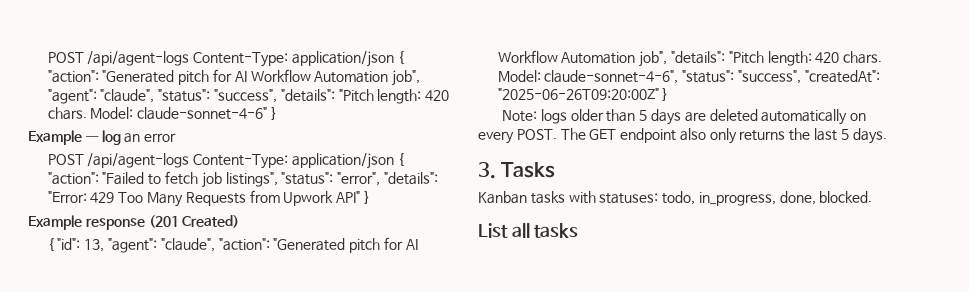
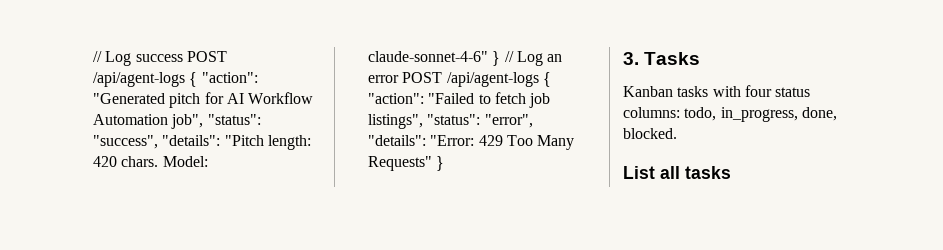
[47,51,395,67] POST /api/agent-logs Content-Type: application/json -> [93,51,228,66] [93,72,186,87] // Log success POST /api/agent-logs
[47,89,155,104] "agent": "claude", -> (204, 121) none
[28,130,121,145] // Example — log -> [504,51,544,66] // Log
[47,153,395,169] // POST /api/agent-logs Content-Type: application/json -> [402,72,539,87] POST /api/agent-logs
[185,190,370,206] [28,215,240,230] [47,237,418,253] [497,50,883,67] [497,70,880,84] [497,88,669,101] [502,109,867,125] [478,128,887,144] Requests from Upwork API" } // Example response (201 Created) // { "id": 13, "agent": "claude", "action": "Generated pitch for AI Workflow Automation job", "details": "Pitch length: 420 chars. Model: claude-sonnet-4-6", "status": "success", "createdAt": "2025-06-26T09:20:00Z" } // Note: logs older than 5 days are deleted automatically on every POST. The GET endpoint also only returns the last 5 days. -> [368,156,445,171] Requests" }
[599,193,659,204] statuses: -> [744,85,811,97] [623,107,680,118] four status columns:

